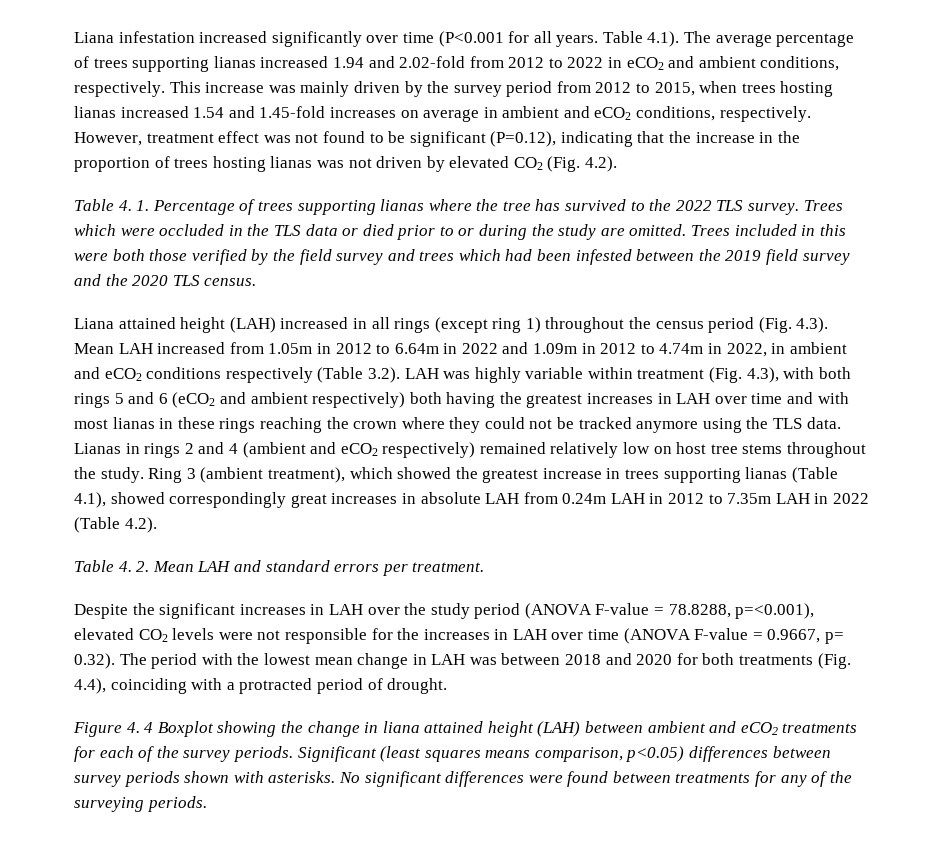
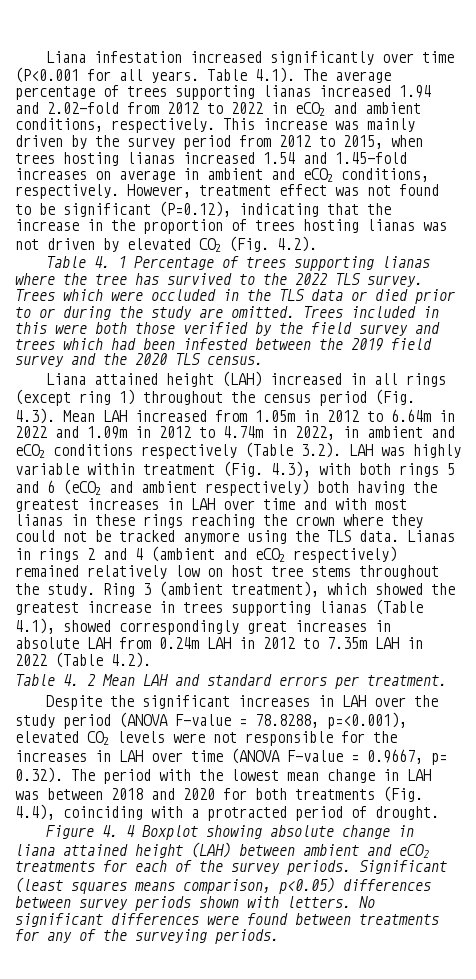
[136,200,150,211] 1. -> [117,256,126,268] 1
[136,561,150,572] 2. -> [87,674,96,686] 2
[280,721,303,733] the -> [269,825,334,837] absolute
[268,771,336,783] asterisks. -> [287,896,351,908] letters.

